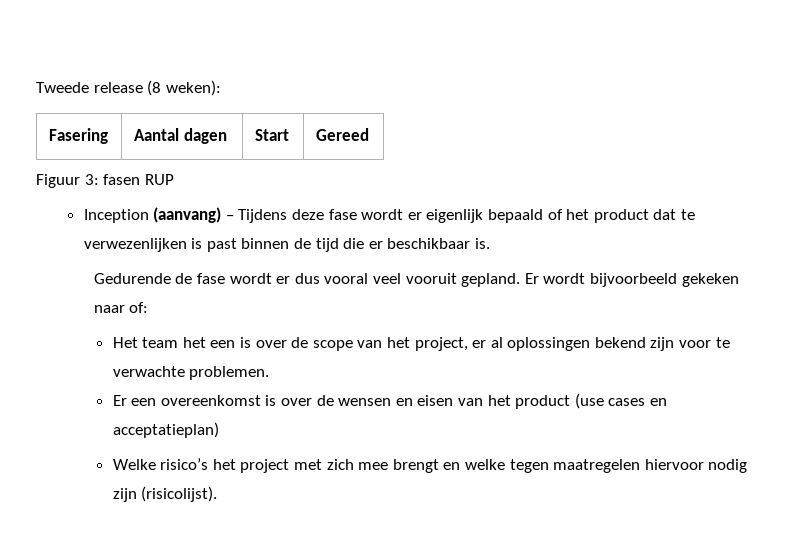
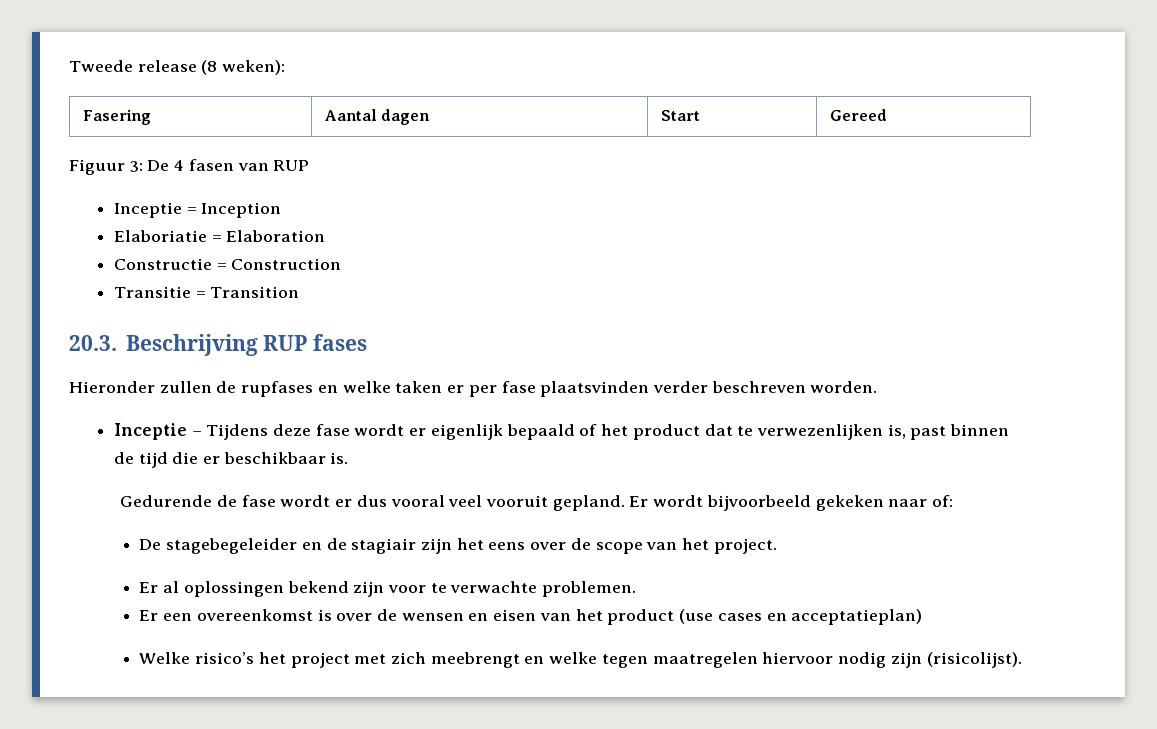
[103,174,141,185] fasen -> [147,159,269,171] De 4 fasen van
(174, 179) none -> [113,202,197,218] Inceptie =
[153,207,222,223] (aanvang) -> [113,230,326,242] [113,258,342,270] [113,286,300,298] [69,334,368,356] [69,381,878,397] [113,423,187,440] // Elaboriatie = Elaboration // Constructie = Construction // Transitie = Transition // 20.3. Beschrijving RUP fases // Hieronder zullen de rupfases en welke taken er per fase plaatsvinden verder beschreven worden. // Inceptie
[191,238,203,249] is -> [887,424,906,439] is,
[112,337,251,348] Het team het een is -> [139,538,526,554] De stagebegeleider en de stagiair zijn het eens
[414,337,487,351] project, er -> [713,538,777,554] [139,582,159,593] project. // Er
[358,459,439,473] mee brengt -> [430,652,520,668] meebrengt

